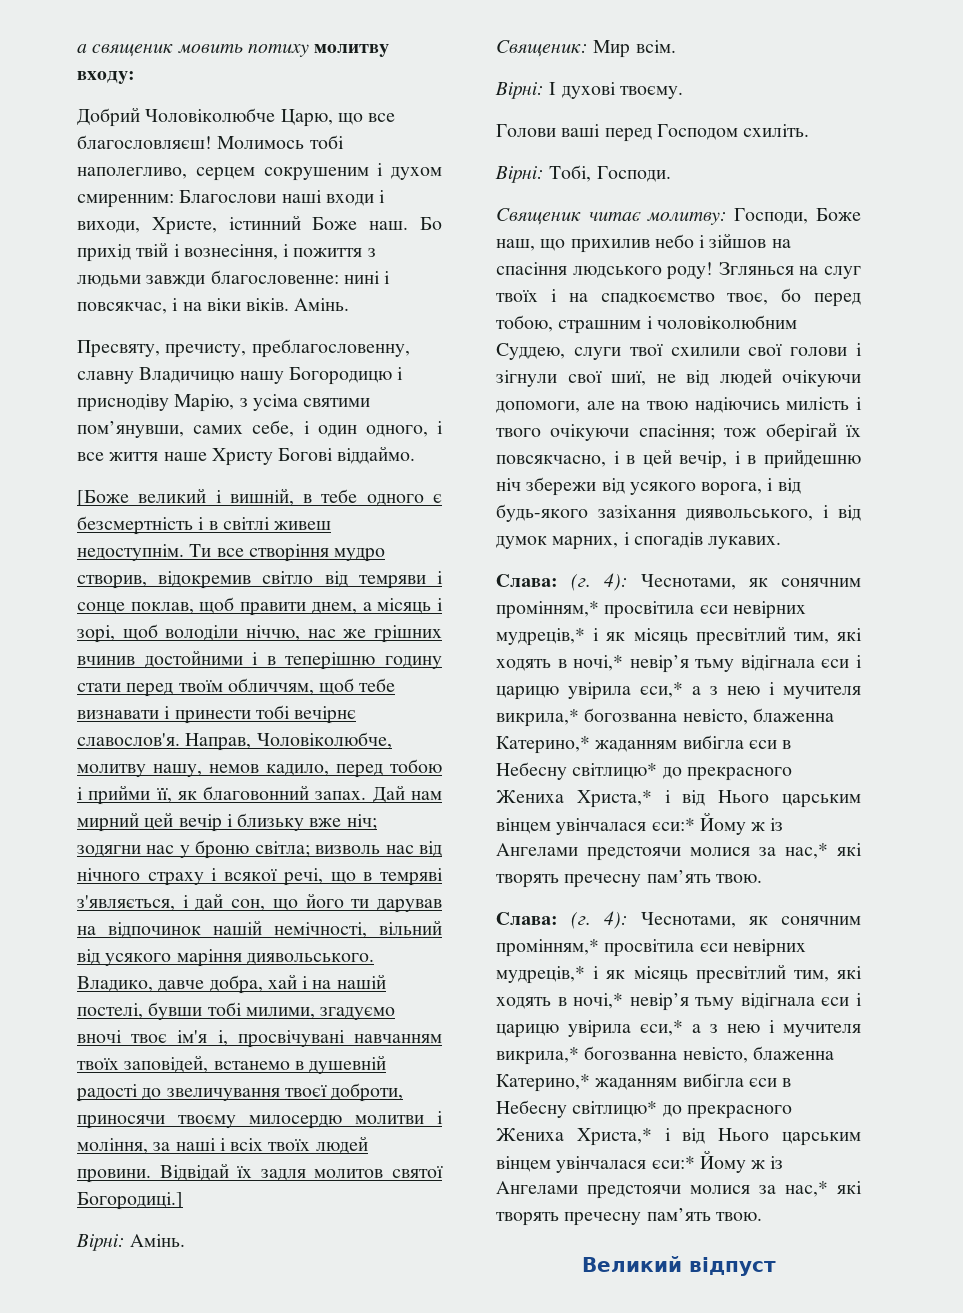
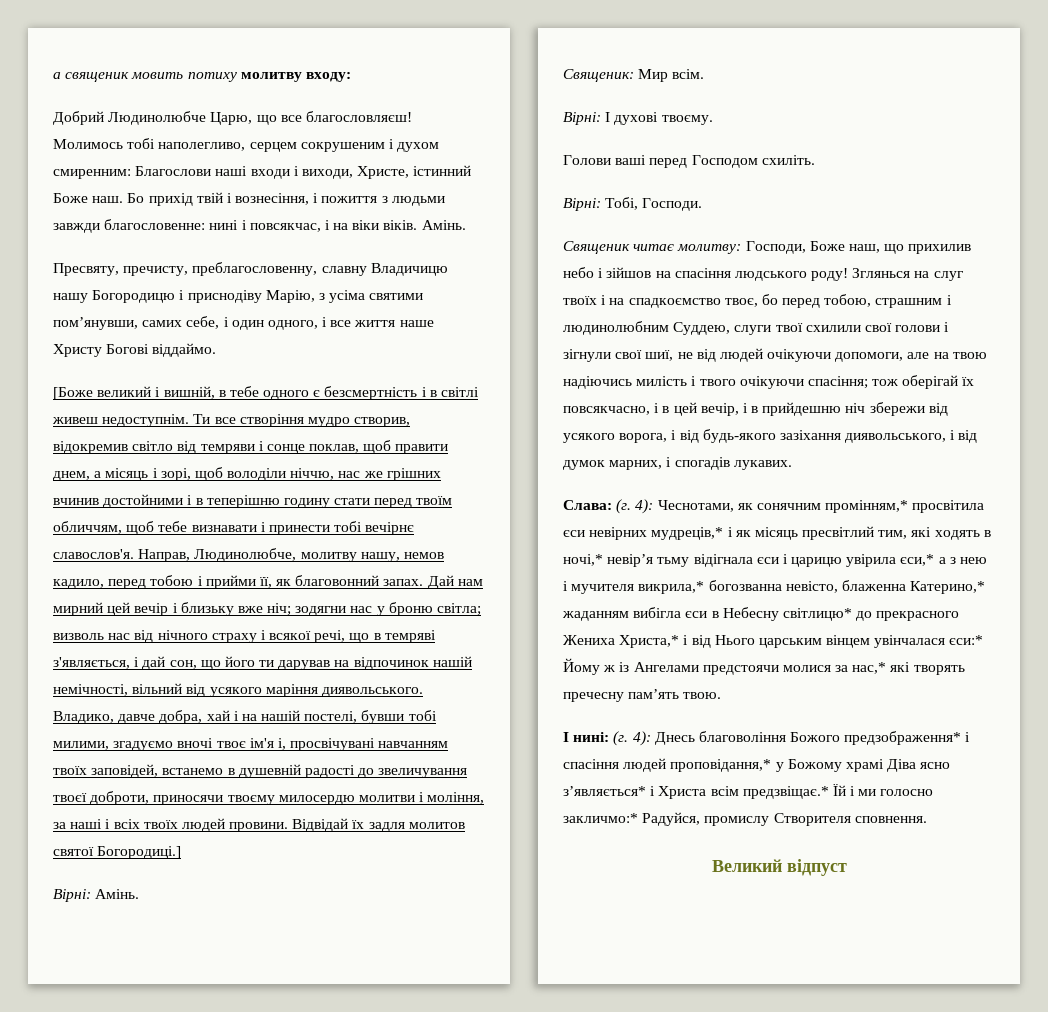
[145,108,276,122] Чоловіколюбче -> [108,111,207,125] Людинолюбче
[256,732,392,749] Чоловіколюбче, -> [194,548,297,562] Людинолюбче,
[656,315,797,329] чоловіколюбним -> [563,321,669,335] людинолюбним
[496,911,861,929] [496,939,806,957] [496,964,862,984] [496,993,862,1011] [496,1020,861,1038] [496,1046,834,1065] [496,1073,792,1092] [496,1100,792,1119] [496,1128,861,1146] [496,1150,784,1173] [496,1181,862,1199] [496,1208,762,1226] Слава: (г. 4): Чеснотами, як сонячним промінням,* просвітила єси невірних мудреців,* і як місяць пресвітлий тим, які ходять в ночі,* невір’я тьму відігнала єси і царицю увірила єси,* а з нею і мучителя викрила,* богозванна невісто, блаженна Катерино,* жаданням вибігла єси в Небесну світлицю* до прекрасного Жениха Христа,* і від Нього царським вінцем увінчалася єси:* Йому ж із Ангелами предстоячи молися за нас,* які творять пречесну пам’ять твою. -> [563,731,971,746] [563,758,951,772] [563,784,934,799] [563,812,927,826] І нині: (г. 4): Днесь благовоління Божого предзображення* і спасіння людей проповідання,* у Божому храмі Діва ясно з’являється* і Христа всім предзвіщає.* Їй і ми голосно закличмо:* Радуйся, промислу Створителя сповнення.

